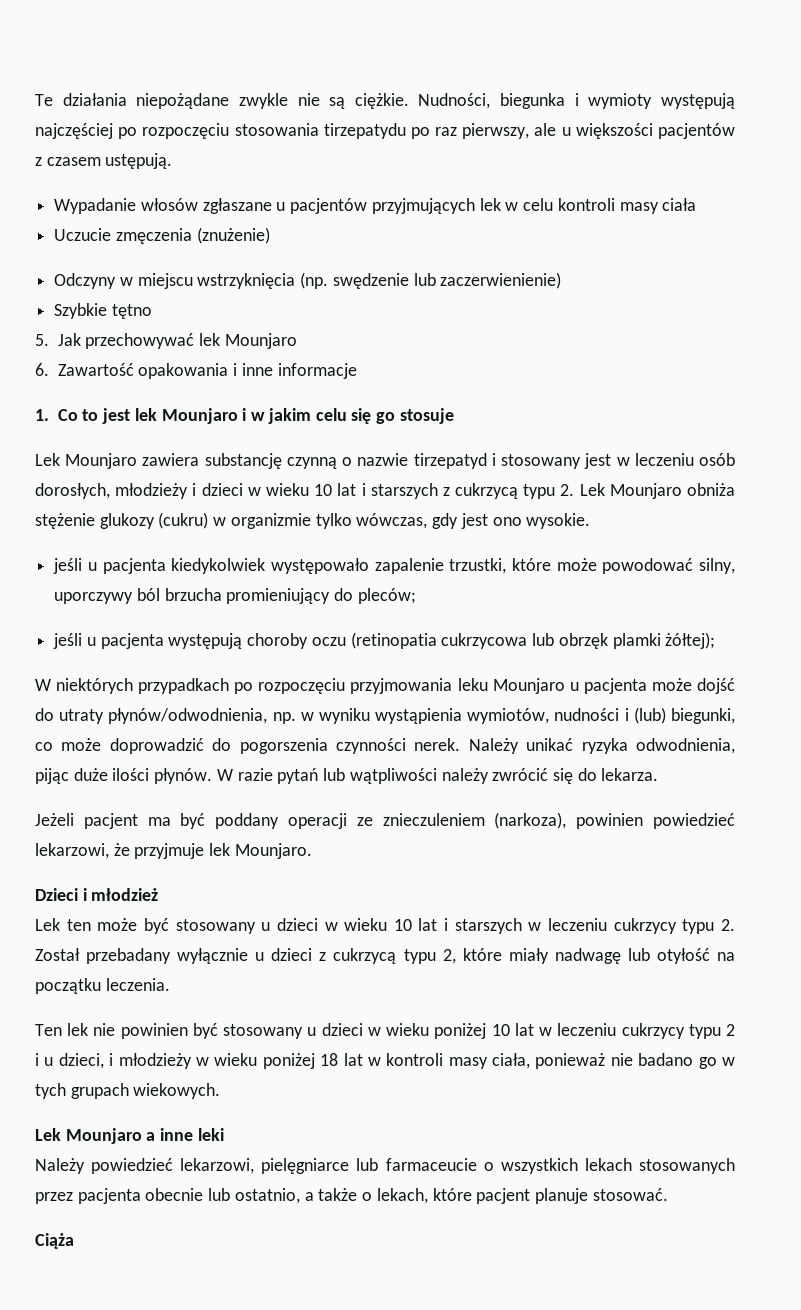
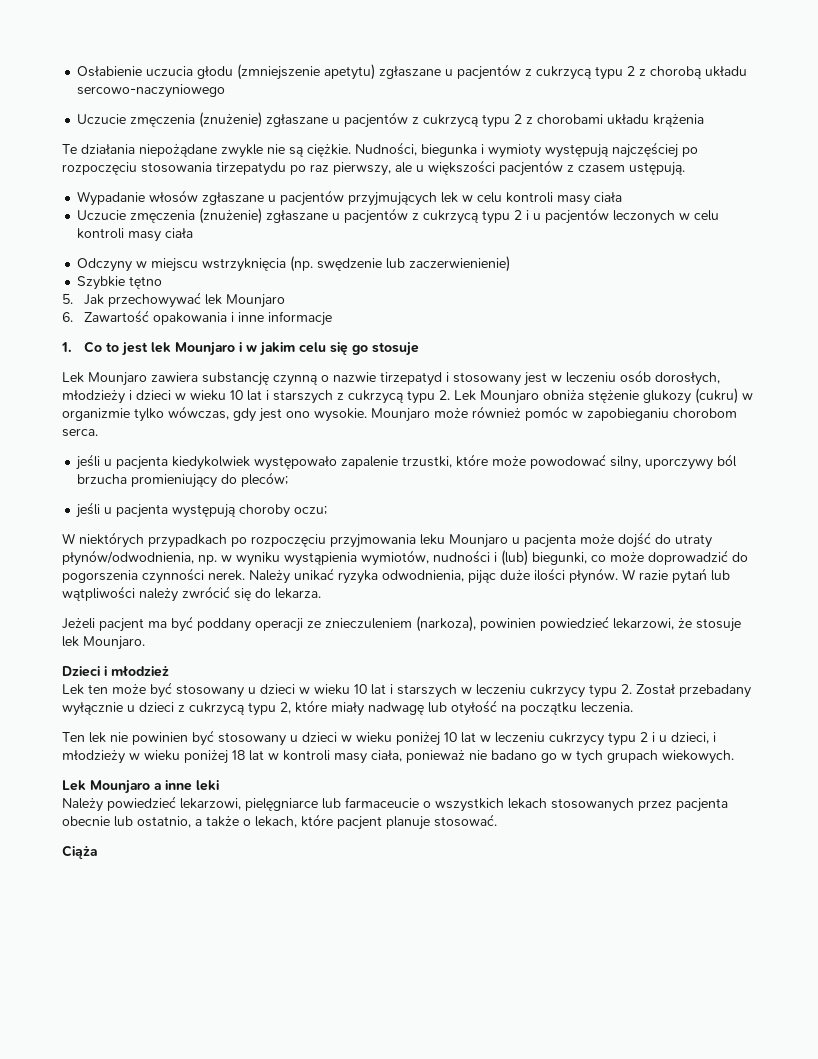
(35, 100) none -> [77,64,748,80] [77,84,226,98] [77,112,705,128] Osłabienie uczucia głodu (zmniejszenie apetytu) zgłaszane u pacjentów z cukrzycą typu 2 z chorobą układu sercowo-naczyniowego // Uczucie zmęczenia (znużenie) zgłaszane u pacjentów z cukrzycą typu 2 z chorobami układu krążenia //
(270, 235) none -> [266,208,720,224] [77,228,194,242] zgłaszane u pacjentów z cukrzycą typu 2 i u pacjentów leczonych w celu kontroli masy ciała
(591, 521) none -> [371,406,737,422] [62,428,98,437] Mounjaro może również pomóc w zapobieganiu chorobom serca.
[311,632,716,649] oczu (retinopatia cukrzycowa lub obrzęk plamki żółtej); -> [294,506,328,515] oczu;
[134,843,205,859] przyjmuje -> [696,618,741,632] stosuje

